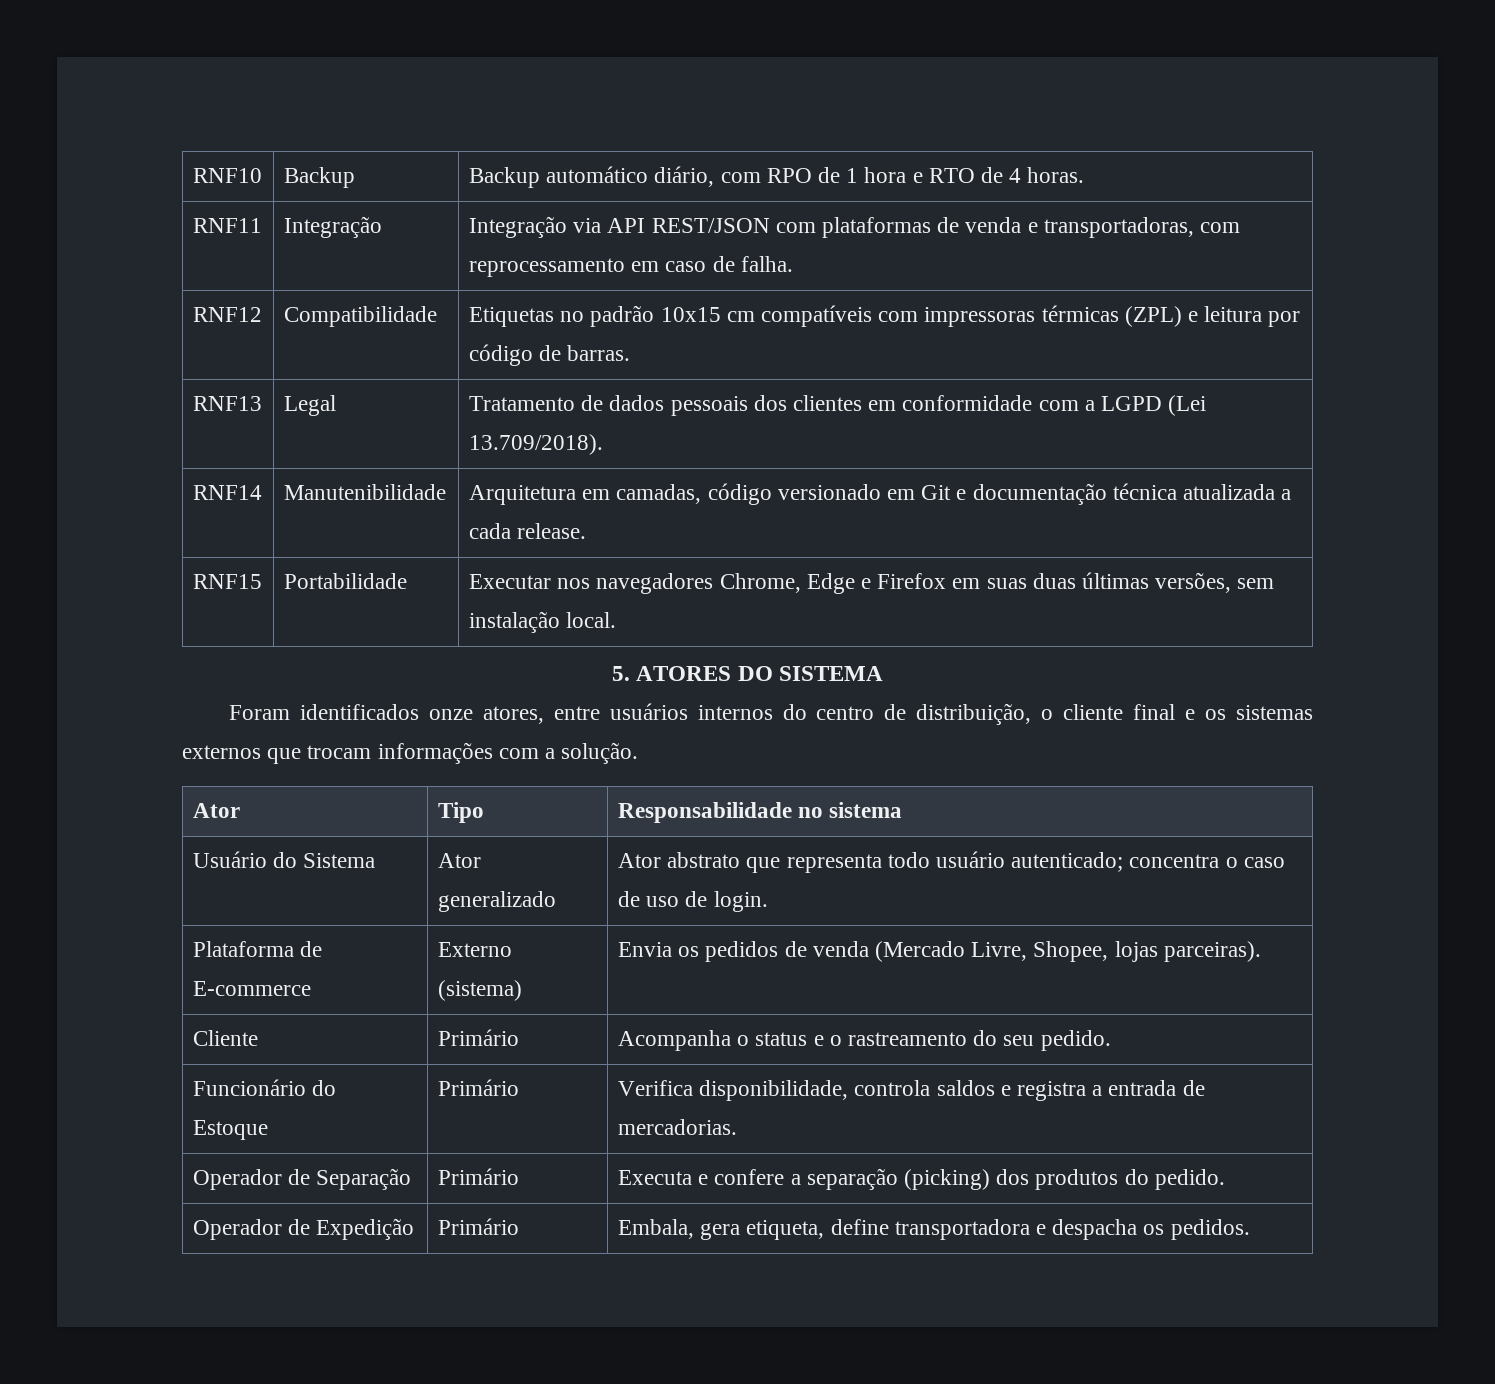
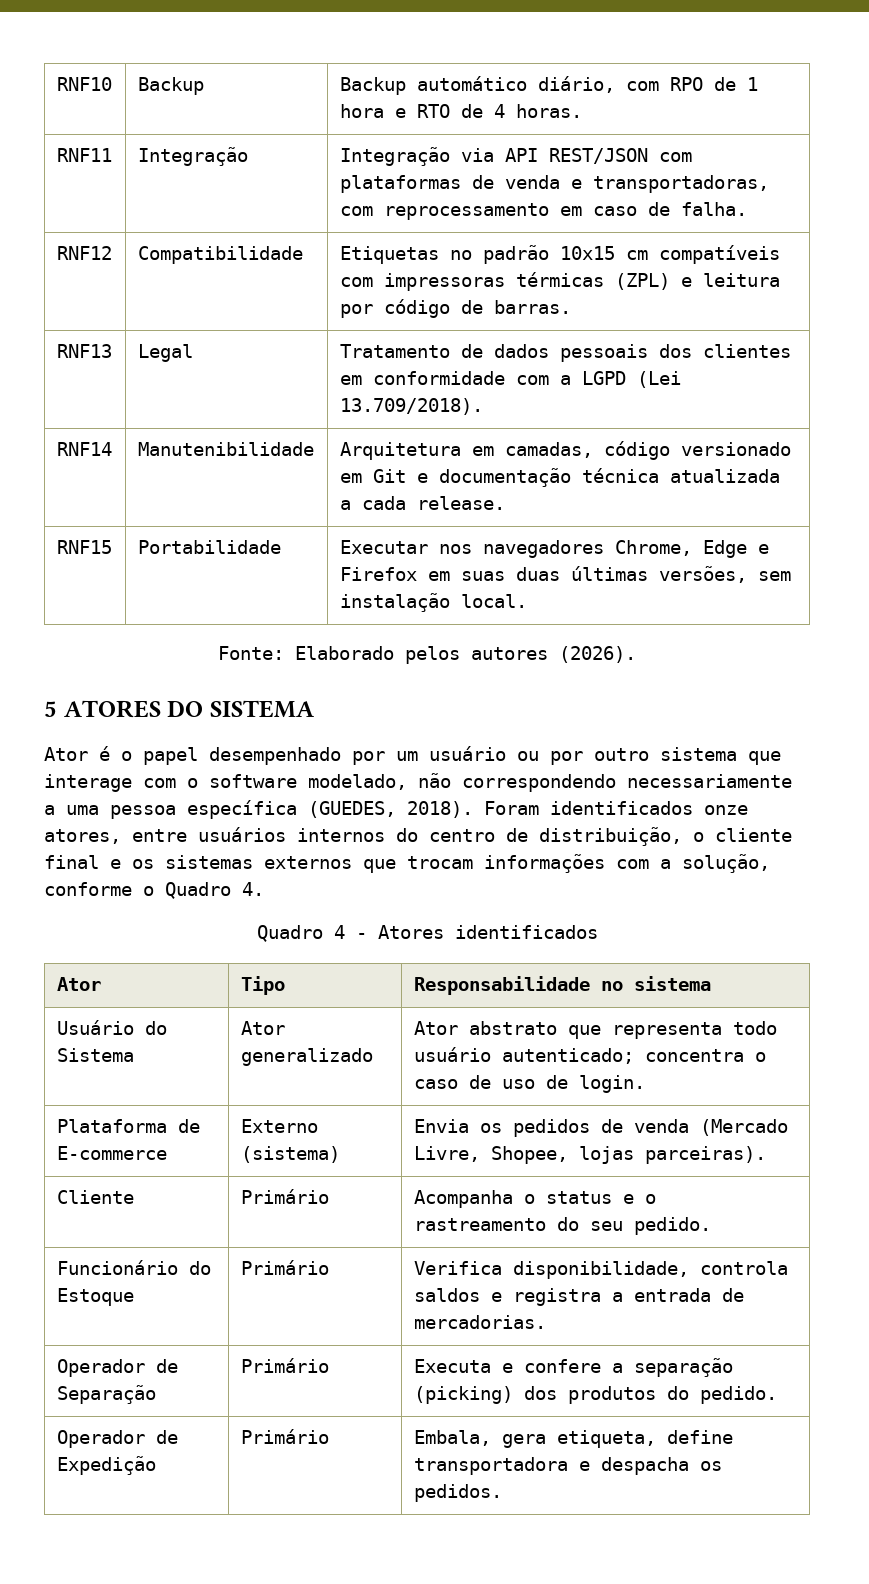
[612,666,883,681] 5. ATORES DO SISTEMA // -> [218,646,636,664] [44,700,315,718] [44,746,781,765] [44,773,792,792] [44,800,473,819] Fonte: Elaborado pelos autores (2026). // 5 ATORES DO SISTEMA // Ator é o papel desempenhado por um usuário ou por outro sistema que interage com o software modelado, não correspondendo necessariamente a uma pessoa específica (GUEDES, 2018).
[561,742,639,764] solução. -> [682,854,770,873] [44,882,264,899] [256,925,598,942] solução, conforme o Quadro 4. // Quadro 4 - Atores identificados

